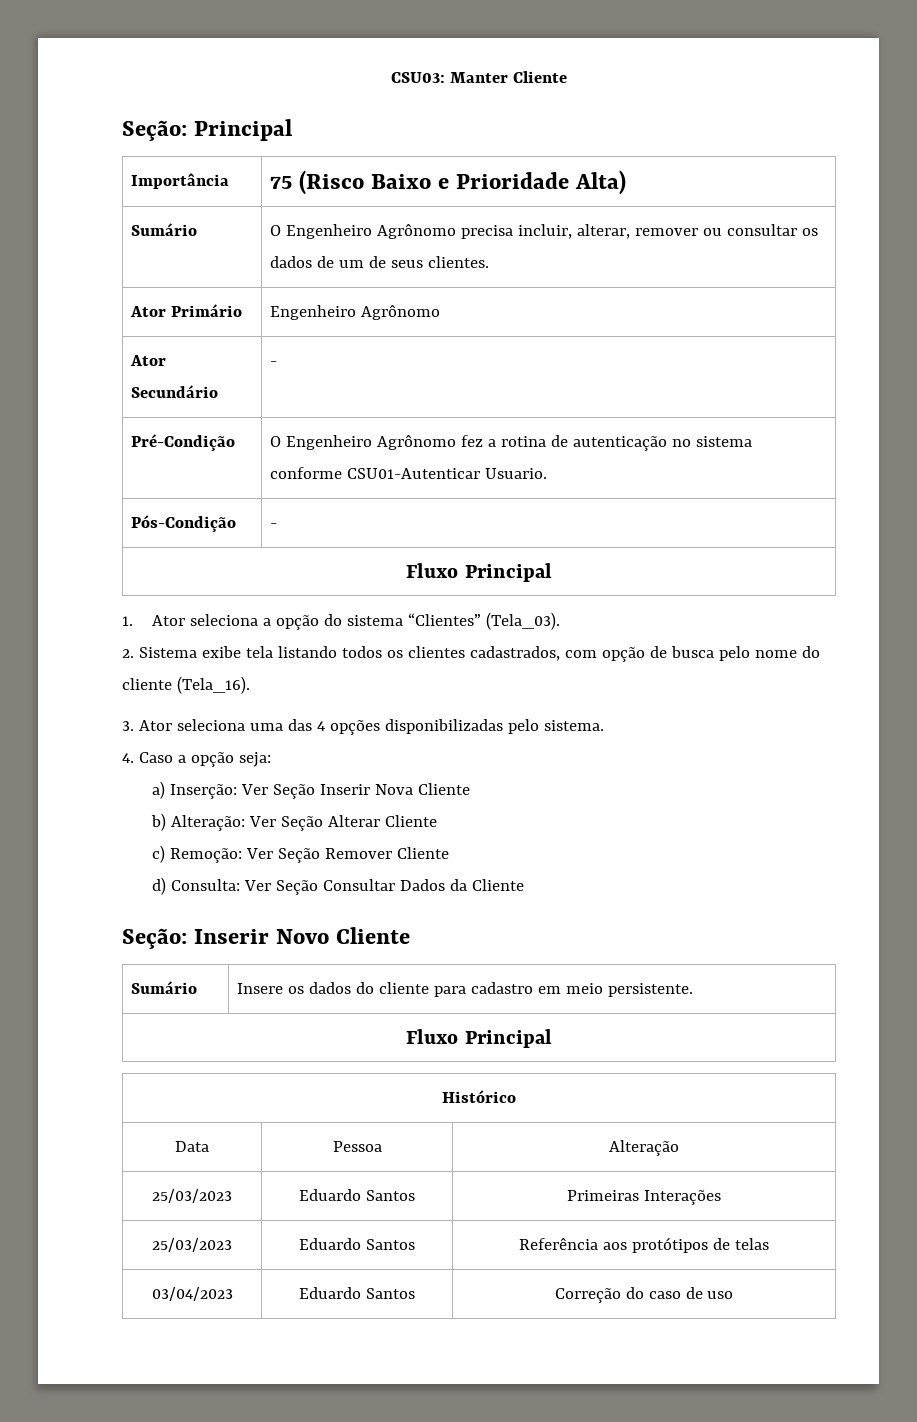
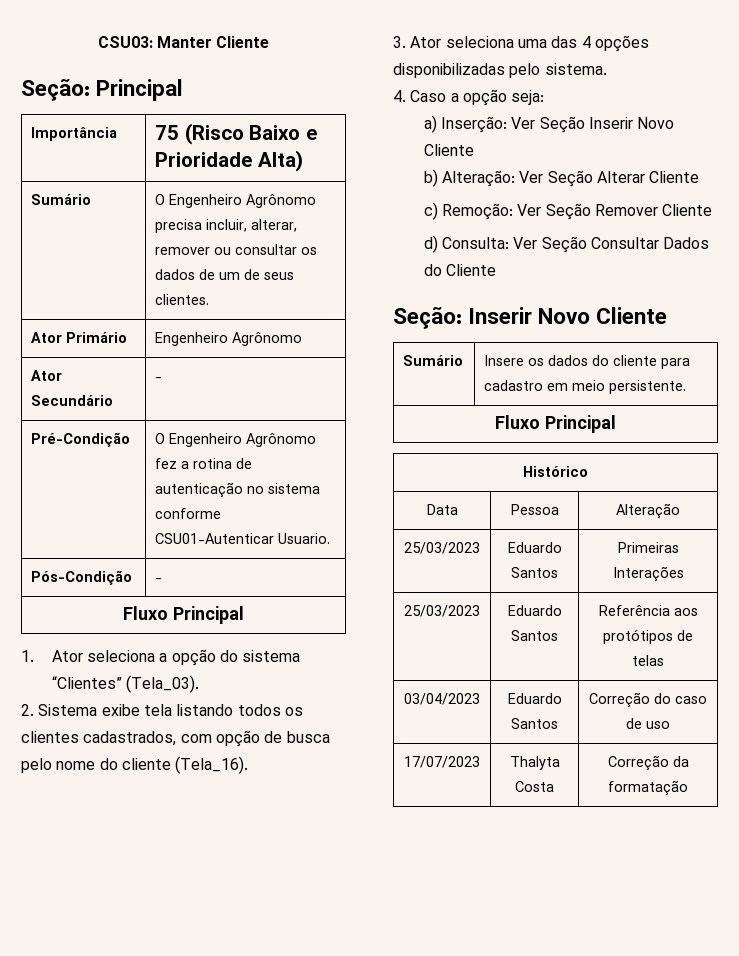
[375,784,414,795] Nova -> [637,117,675,129] Novo
[450,879,468,891] da -> [423,264,442,276] do
(734, 1295) none -> [404,756,480,768] [509,756,560,770] [515,781,554,792] [607,755,689,771] [608,780,688,796] // 17/07/2023 | Thalyta Costa | Correção da formatação

